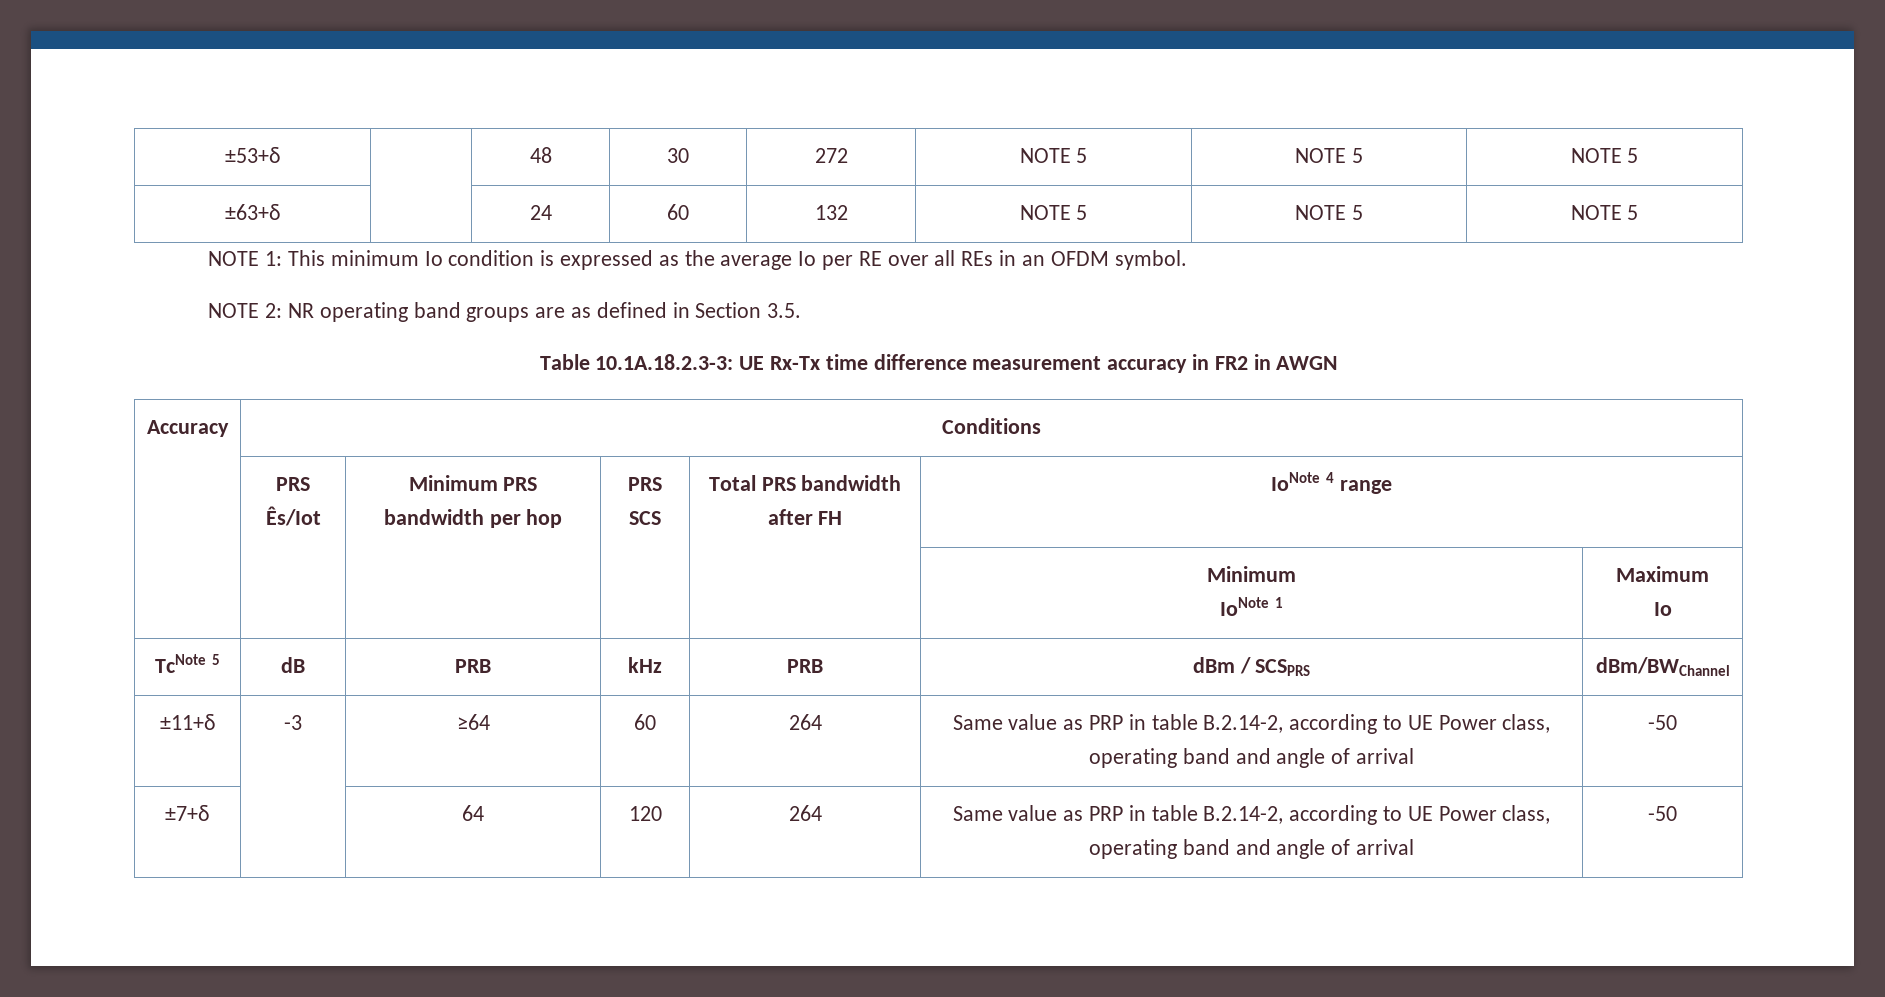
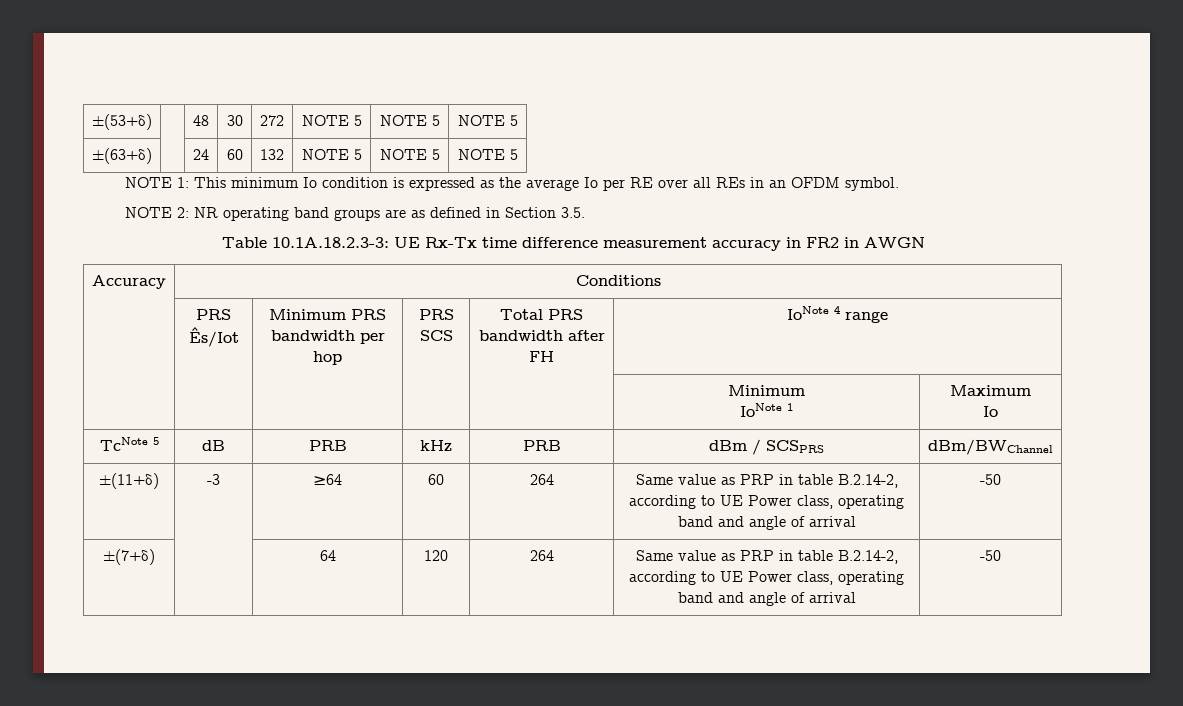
[224,147,281,163] ±53+δ -> [92,114,152,130] ±(53+δ)
[224,204,281,220] ±63+δ -> [92,148,152,164] ±(63+δ)
[159,714,216,730] ±11+δ -> [99,473,159,489] ±(11+δ)
[165,805,210,821] ±7+δ -> [103,549,155,565] ±(7+δ)

